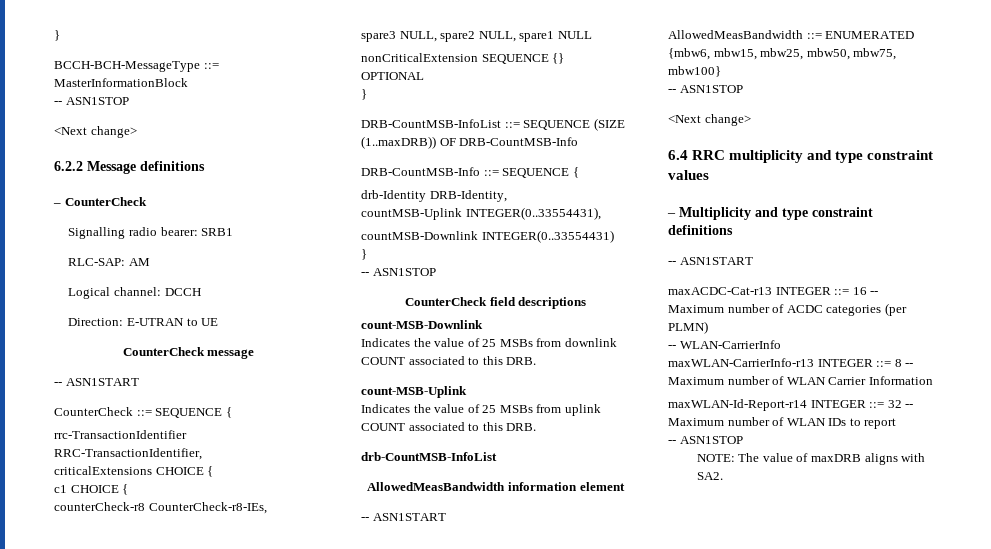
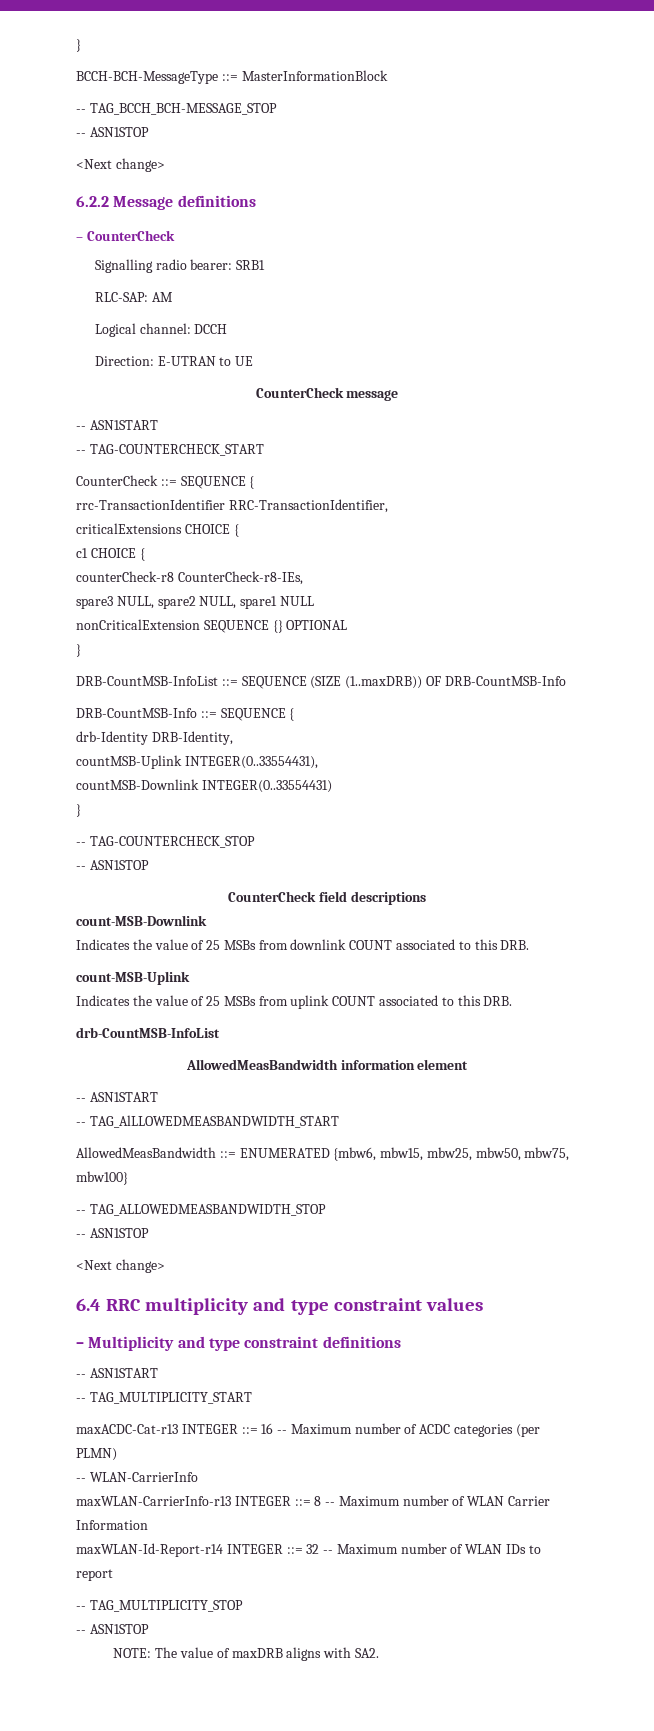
(188, 82) none -> [76,103,277,115] // -- TAG_BCCH_BCH-MESSAGE_STOP
(139, 382) none -> [76,444,264,456] // -- TAG-COUNTERCHECK_START
(367, 254) none -> [76,836,255,848] // -- TAG-COUNTERCHECK_STOP
(446, 517) none -> [76,1115,339,1128] // -- TAG_AlLLOWEDMEASBANDWIDTH_START
(721, 71) none -> [76,1204,326,1216] // -- TAG_ALLOWEDMEASBANDWIDTH_STOP
(753, 261) none -> [76,1392,252,1404] // -- TAG_MULTIPLICITY_START
(897, 423) none -> [76,1600,243,1612] // -- TAG_MULTIPLICITY_STOP

